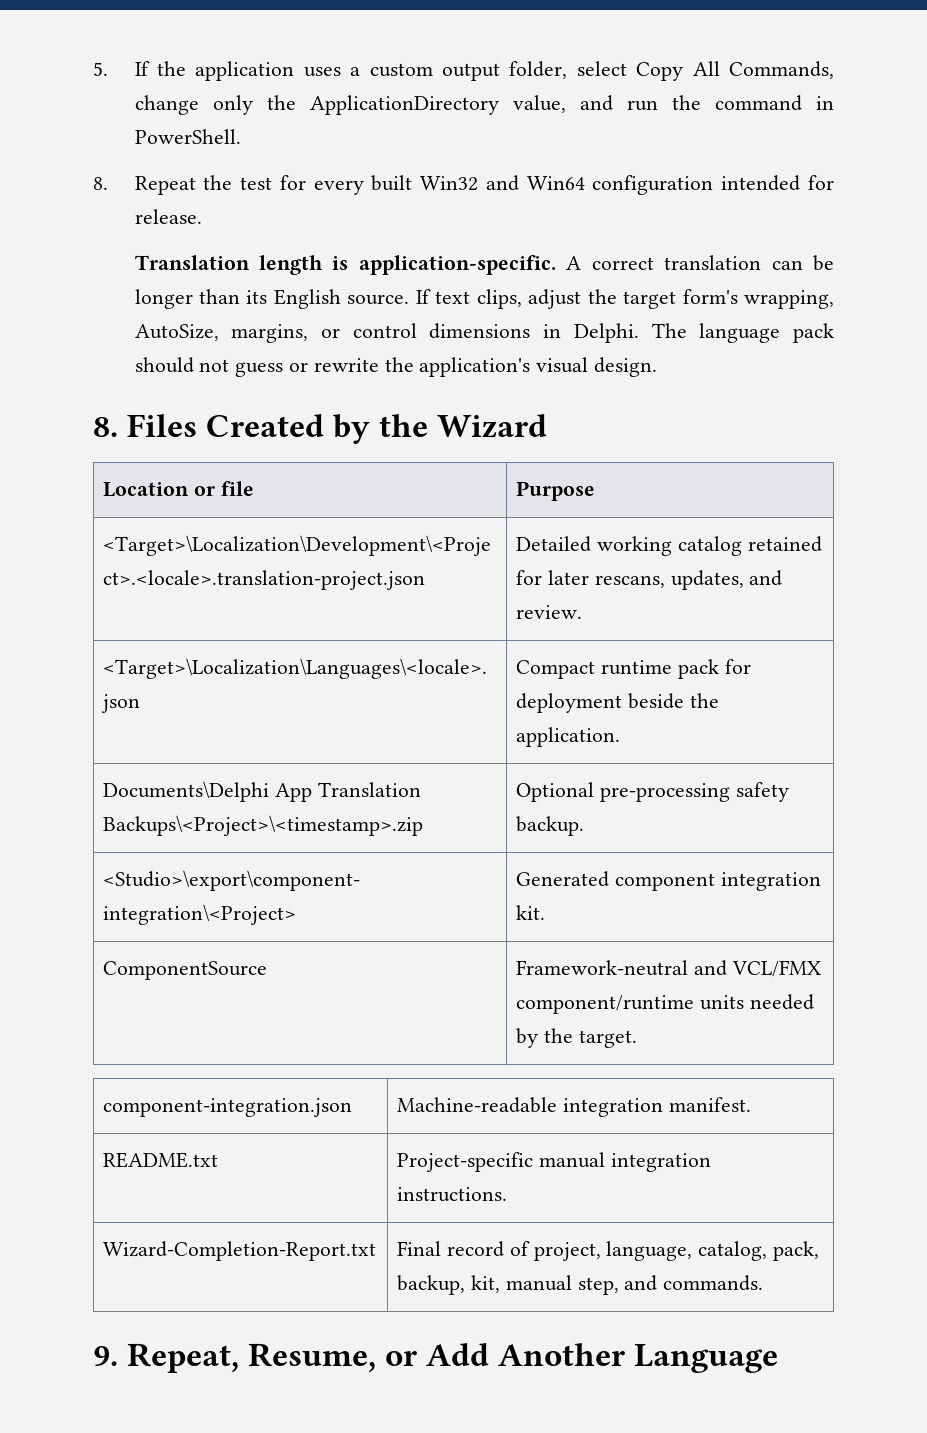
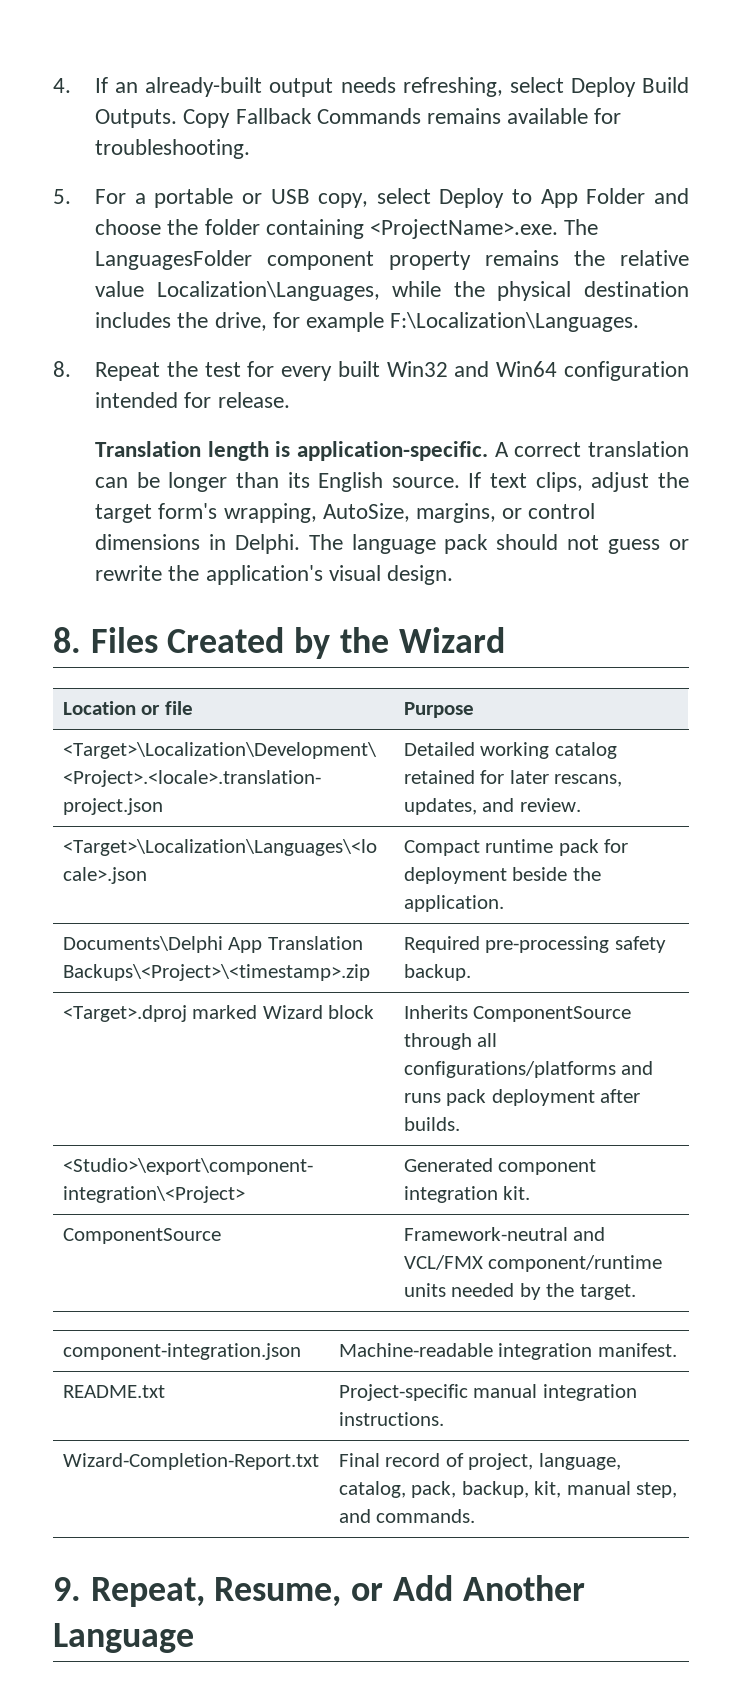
[93,61,834,81] [134,95,834,115] [134,129,241,144] 5. If the application uses a custom output folder, select Copy All Commands, change only the ApplicationDirectory value, and run the command in PowerShell. -> [53,77,689,97] [95,108,622,128] [95,139,251,159] [53,188,689,208] [95,219,599,239] [95,250,689,270] [95,281,689,301] [95,312,640,332] 4. If an already-built output needs refreshing, select Deploy Build Outputs. Copy Fallback Commands remains available for troubleshooting. // 5. For a portable or USB copy, select Deploy to App Folder and choose the folder containing <ProjectName>.exe. The LanguagesFolder component property remains the relative value Localization\Languages, while the physical destination includes the drive, for example F:\Localization\Languages.
[516,782,595,802] Optional -> [403,936,480,953] Required
(585, 826) none -> [62,1005,375,1022] [403,1005,632,1022] [403,1033,498,1050] [403,1061,654,1078] [403,1089,641,1106] [403,1117,460,1131] // <Target>.dproj marked Wizard block | Inherits ComponentSource through all configurations/platforms and runs pack deployment after builds.

